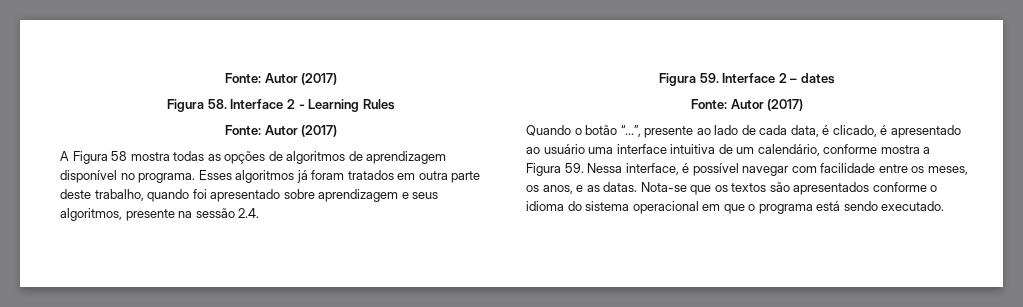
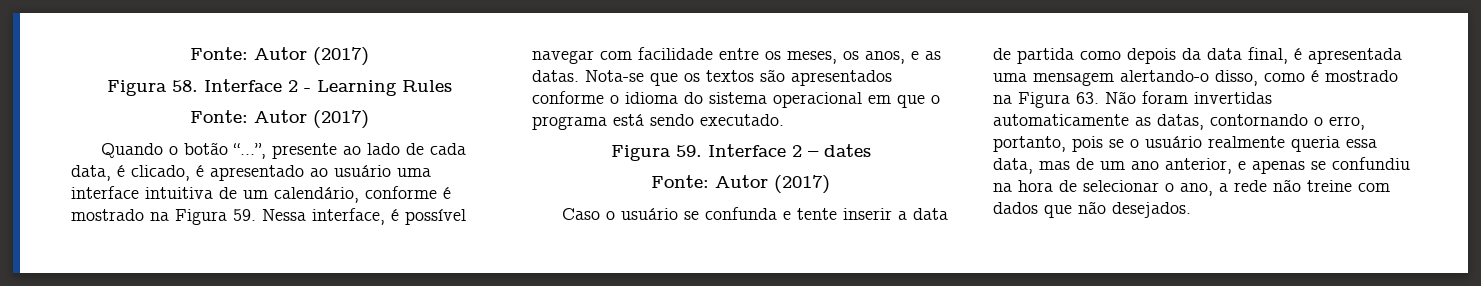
[60,151,447,164] [60,170,481,183] [60,189,439,202] [60,208,260,221] [659,73,835,86] [690,99,804,111] // A Figura 58 mostra todas as opções de algoritmos de aprendizagem disponível no programa. Esses algoritmos já foram tratados em outra parte deste trabalho, quando foi apresentado sobre aprendizagem e seus algoritmos, presente na sessão 2.4. // Figura 59. Interface 2 – dates // Fonte: Autor (2017) -> (369, 119) none
[880,145,931,154] mostra a -> [443,187,451,199] [71,209,169,221] é mostrado na
(945, 206) none -> [610,144,871,161] [651,175,830,194] [562,207,949,220] [993,47,1402,64] [993,70,1398,86] [993,91,1272,108] [993,114,1365,130] [993,136,1377,152] [993,157,1410,174] [993,179,1390,196] [993,201,1191,218] // Figura 59. Interface 2 – dates // Fonte: Autor (2017) // Caso o usuário se confunda e tente inserir a data de partida como depois da data final, é apresentada uma mensagem alertando-o disso, como é mostrado na Figura 63. Não foram invertidas automaticamente as datas, contornando o erro, portanto, pois se o usuário realmente queria essa data, mas de um ano anterior, e apenas se confundiu na hora de selecionar o ano, a rede não treine com dados que não desejados.

